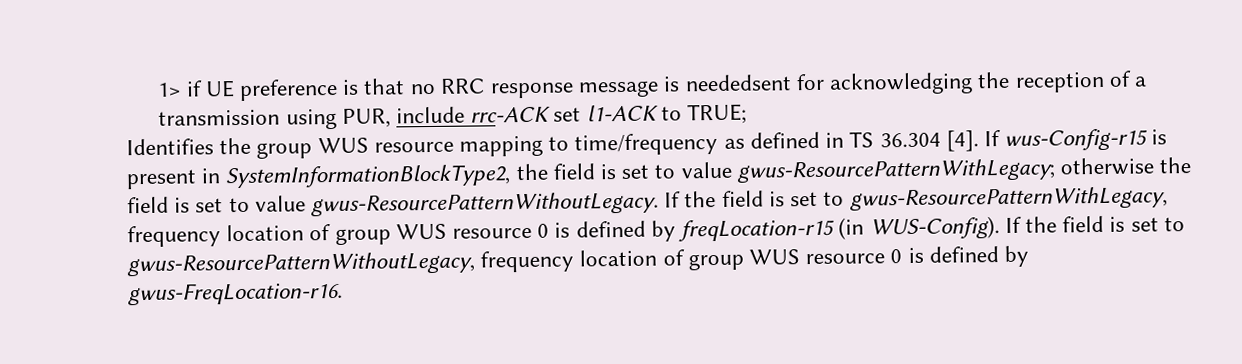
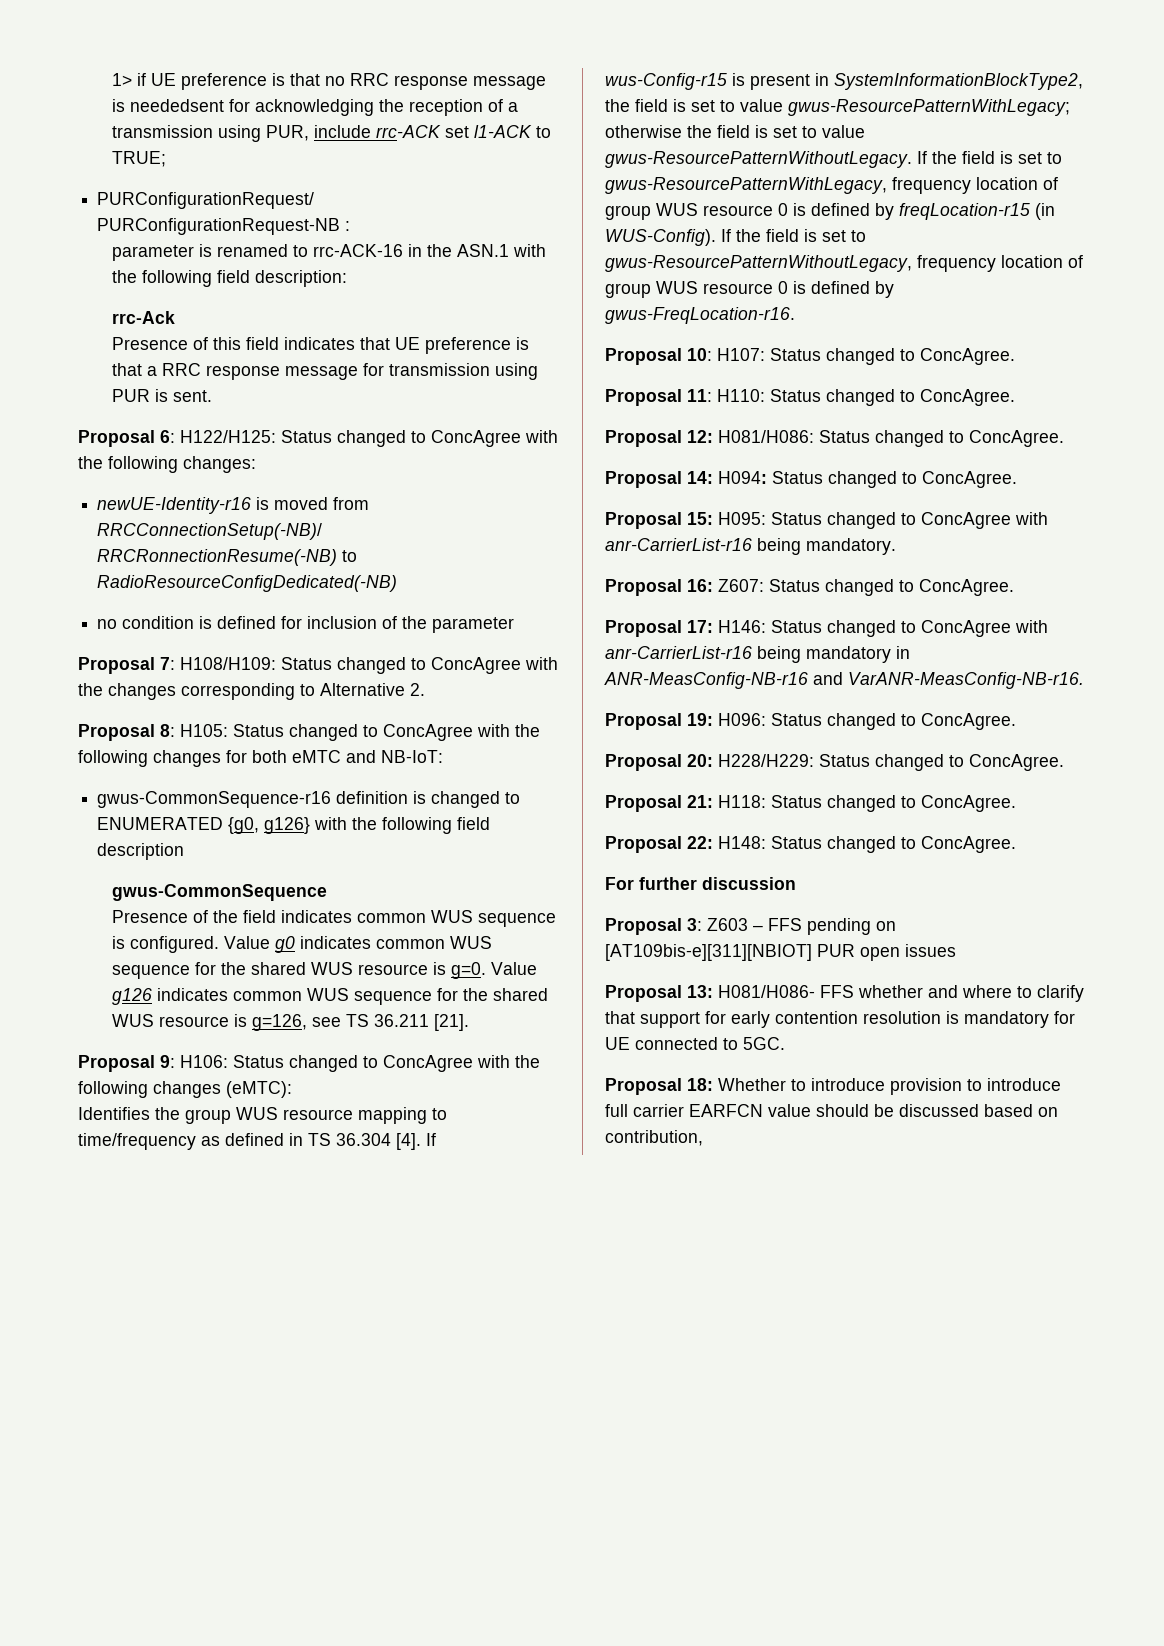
(748, 114) none -> [97,192,315,209] [97,218,351,235] [112,244,547,261] [112,270,348,287] [112,311,176,324] [112,337,530,354] [112,363,539,380] [112,389,213,402] [78,430,558,447] [78,456,256,473] [97,497,370,514] [97,523,323,540] [97,549,358,566] [97,575,398,592] [97,616,515,633] [78,657,558,674] [78,683,425,700] [78,724,540,741] [78,750,443,767] [97,791,521,808] [97,817,491,834] [97,843,185,860] [112,884,328,901] [112,910,557,927] [112,936,493,953] [112,962,538,979] [112,988,549,1005] [112,1014,470,1031] [78,1055,540,1072] [78,1081,292,1098] // PURConfigurationRequest/ PURConfigurationRequest-NB : // parameter is renamed to rrc-ACK-16 in the ASN.1 with the following field description: // rrc-Ack // Presence of this field indicates that UE preference is that a RRC response message for transmission using PUR is sent. // Proposal 6: H122/H125: Status changed to ConcAgree with the following changes: // newUE-Identity-r16 is moved from RRCConnectionSetup(-NB)/ RRCRonnectionResume(-NB) to RadioResourceConfigDedicated(-NB) // no condition is defined for inclusion of the parameter // Proposal 7: H108/H109: Status changed to ConcAgree with the changes corresponding to Alternative 2. // Proposal 8: H105: Status changed to ConcAgree with the following changes for both eMTC and NB-IoT: // gwus-CommonSequence-r16 definition is changed to ENUMERATED {g0, g126} with the following field description // gwus-CommonSequence // Presence of the field indicates common WUS sequence is configured. Value g0 indicates common WUS sequence for the shared WUS resource is g=0. Value g126 indicates common WUS sequence for the shared WUS resource is g=126, see TS 36.211 [21]. // Proposal 9: H106: Status changed to ConcAgree with the following changes (eMTC):
(343, 293) none -> [605,348,1015,365] [605,389,1015,406] [605,430,1064,447] [605,471,1017,488] [605,512,1048,529] [605,538,896,555] [605,579,1014,596] [605,620,1048,637] [605,646,910,663] [604,672,1084,689] [605,713,1016,730] [605,754,1064,771] [605,795,1016,812] [605,836,1016,853] [605,877,796,890] [605,918,896,935] [605,944,956,961] [605,985,1084,1002] [605,1011,1075,1028] [605,1037,785,1050] [605,1078,1061,1095] [605,1104,1058,1117] [605,1130,703,1146] // Proposal 10: H107: Status changed to ConcAgree. // Proposal 11: H110: Status changed to ConcAgree. // Proposal 12: H081/H086: Status changed to ConcAgree. // Proposal 14: H094: Status changed to ConcAgree. // Proposal 15: H095: Status changed to ConcAgree with anr-CarrierList-r16 being mandatory. // Proposal 16: Z607: Status changed to ConcAgree. // Proposal 17: H146: Status changed to ConcAgree with anr-CarrierList-r16 being mandatory in ANR-MeasConfig-NB-r16 and VarANR-MeasConfig-NB-r16. // Proposal 19: H096: Status changed to ConcAgree. // Proposal 20: H228/H229: Status changed to ConcAgree. // Proposal 21: H118: Status changed to ConcAgree. // Proposal 22: H148: Status changed to ConcAgree. // For further discussion // Proposal 3: Z603 – FFS pending on [AT109bis-e][311][NBIOT] PUR open issues // Proposal 13: H081/H086- FFS whether and where to clarify that support for early contention resolution is mandatory for UE connected to 5GC. // Proposal 18: Whether to introduce provision to introduce full carrier EARFCN value should be discussed based on contribution,

